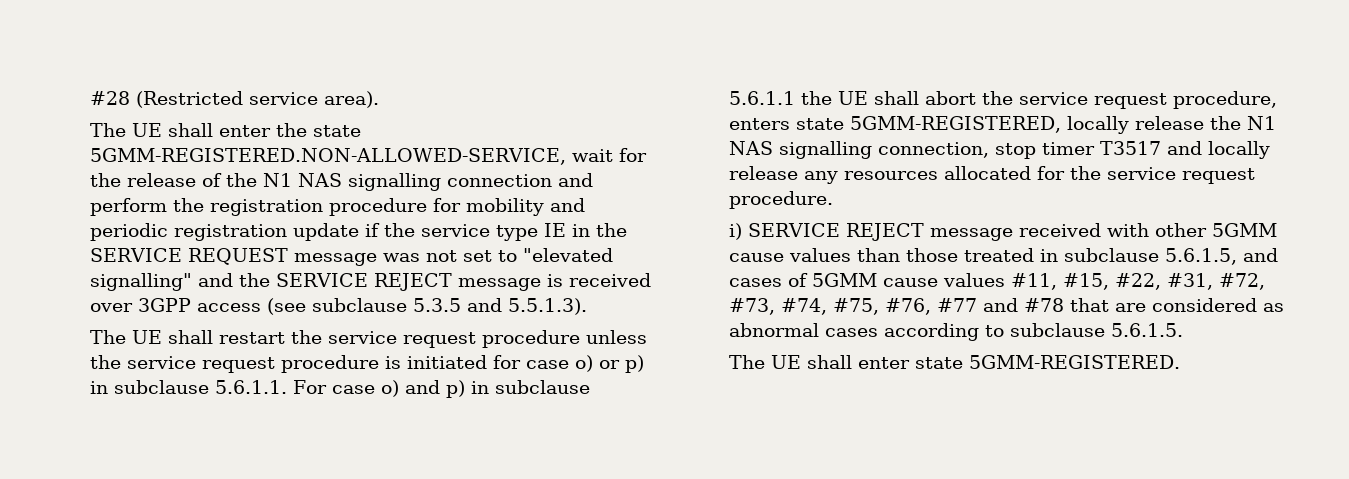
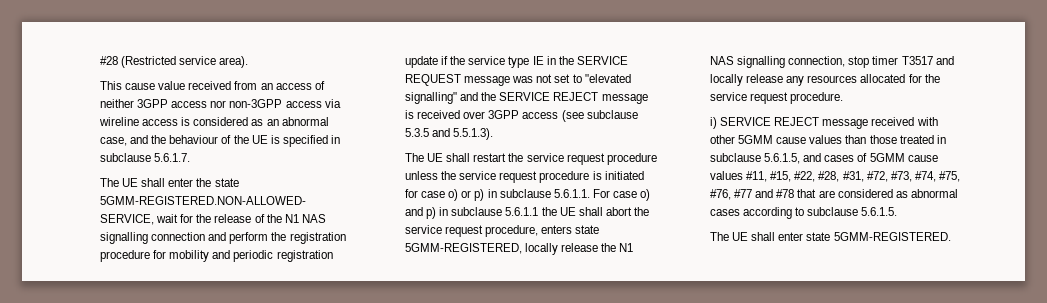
(380, 99) none -> [99,81,325,90] [99,99,341,108] [98,117,329,126] [99,135,340,147] [99,153,191,162] // This cause value received from an access of neither 3GPP access nor non-3GPP access via wireline access is considered as an abnormal case, and the behaviour of the UE is specified in subclause 5.6.1.7.
(1162, 281) none -> [818,171,840,182] #28,

